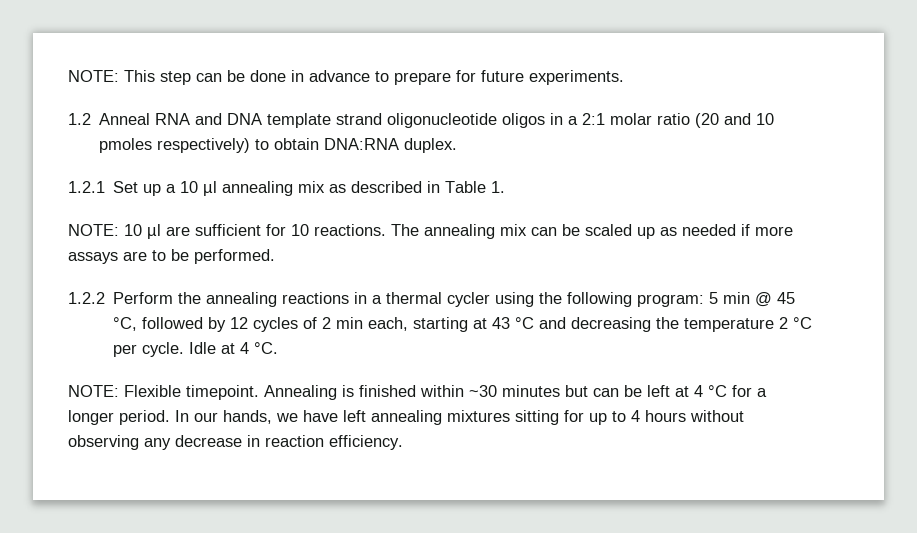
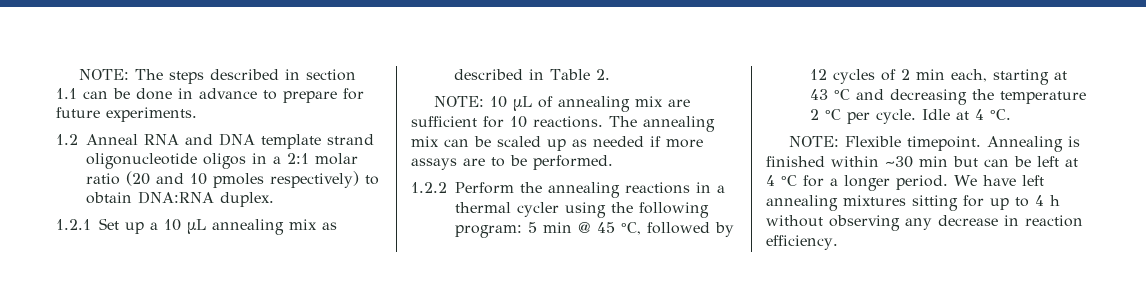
[68,70,191,85] NOTE: This step -> [78,69,356,84] [56,88,77,99] NOTE: The steps described in section 1.1
[203,181,218,196] µl -> [187,219,206,234] µL
[491,181,506,193] 1. -> [595,69,610,80] 2.
[147,224,161,239] µl -> [512,96,663,112] µL of annealing mix
[502,385,560,397] minutes -> [919,156,948,167] min
[175,410,298,424] In our hands, we -> [954,175,977,186] We
[645,410,686,422] hours -> [1050,195,1060,206] h

